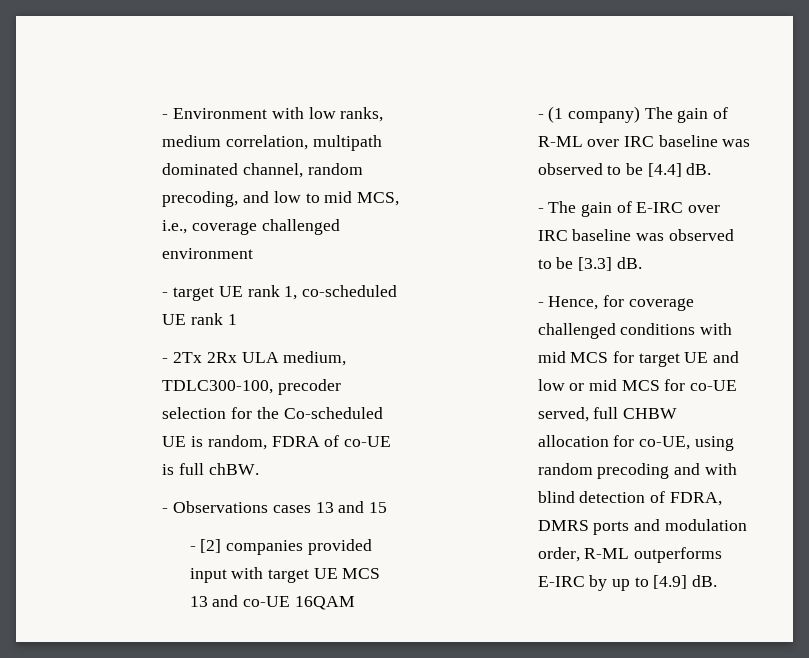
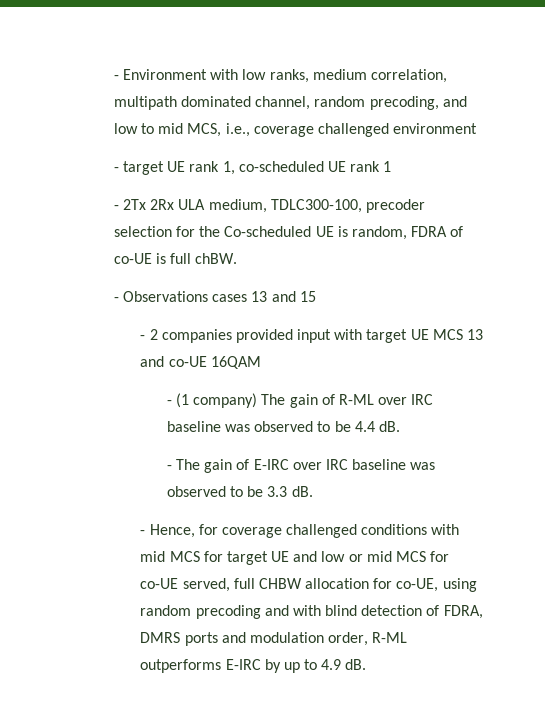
[200,539,222,553] [2] -> [149,329,158,340] 2
[647,163,682,177] [4.4] -> [354,421,375,432] 4.4
[577,257,612,271] [3.3] -> [267,486,288,497] 3.3
[653,575,688,589] [4.9] -> [321,659,342,670] 4.9

